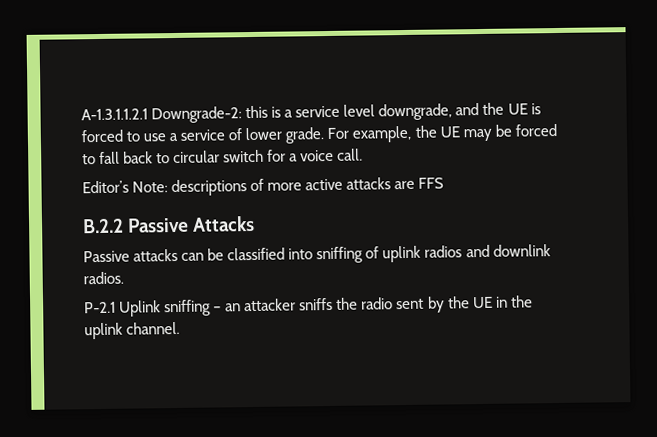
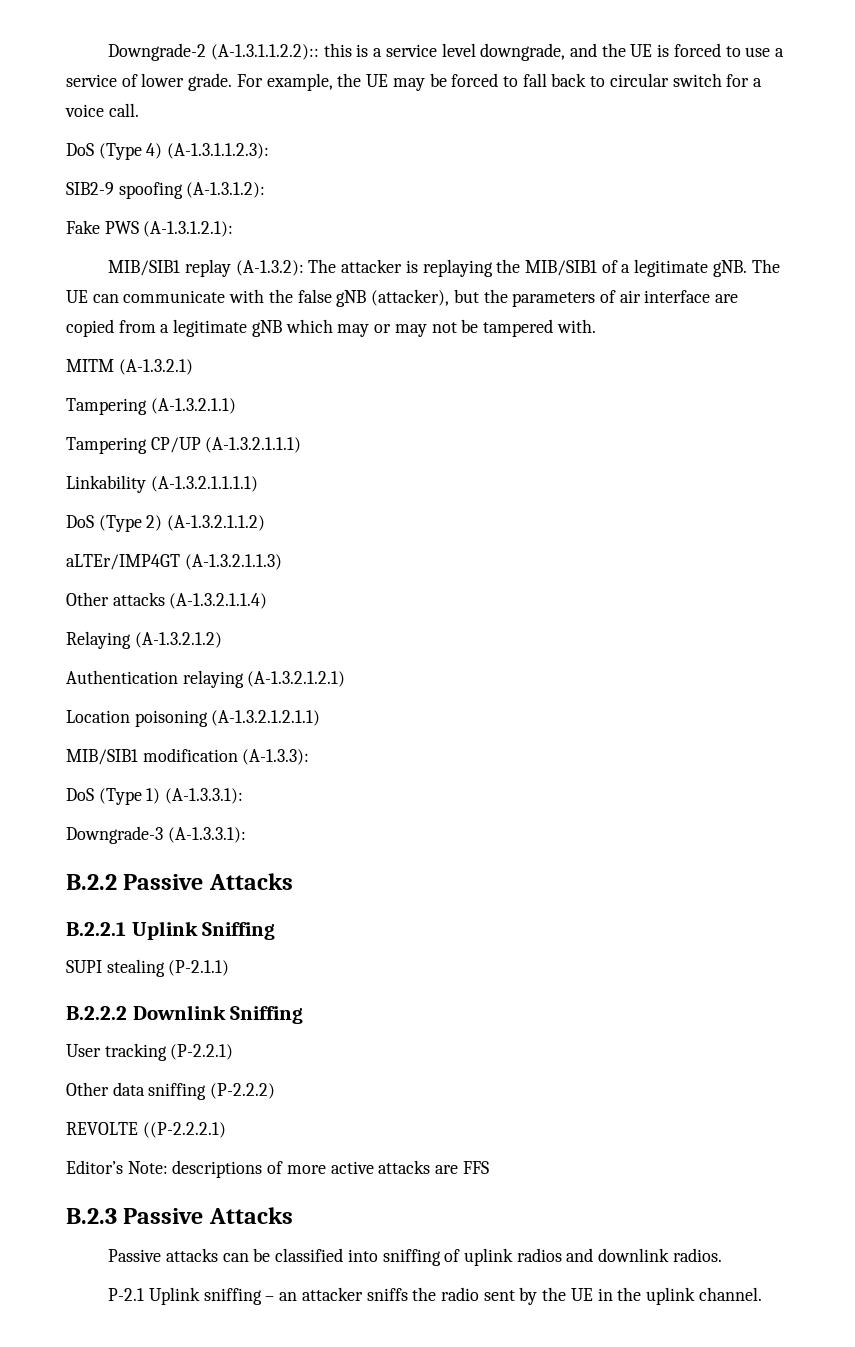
[81,106,243,124] A-1.3.1.1.2.1 Downgrade-2: -> [108,43,319,61] Downgrade-2 (A-1.3.1.1.2.2)::
(364, 154) none -> [66,143,270,160] [66,182,266,199] [66,220,234,237] [108,259,780,277] [66,289,739,307] [66,319,596,337] [66,359,193,375] [66,398,236,415] [66,437,302,454] [66,475,258,493] [66,515,266,532] [66,554,282,570] [66,592,268,609] [66,631,222,649] [66,670,346,688] [66,710,321,727] [66,748,310,765] [66,788,244,805] [66,826,246,844] [66,873,293,890] [66,921,276,940] [66,959,230,977] [66,1005,304,1024] [66,1043,234,1061] [66,1082,276,1100] [66,1122,226,1138] // DoS (Type 4) (A-1.3.1.1.2.3): // SIB2-9 spoofing (A-1.3.1.2): // Fake PWS (A-1.3.1.2.1): // MIB/SIB1 replay (A-1.3.2): The attacker is replaying the MIB/SIB1 of a legitimate gNB. The UE can communicate with the false gNB (attacker), but the parameters of air interface are copied from a legitimate gNB which may or may not be tampered with. // MITM (A-1.3.2.1) // Tampering (A-1.3.2.1.1) // Tampering CP/UP (A-1.3.2.1.1.1) // Linkability (A-1.3.2.1.1.1.1) // DoS (Type 2) (A-1.3.2.1.1.2) // aLTEr/IMP4GT (A-1.3.2.1.1.3) // Other attacks (A-1.3.2.1.1.4) // Relaying (A-1.3.2.1.2) // Authentication relaying (A-1.3.2.1.2.1) // Location poisoning (A-1.3.2.1.2.1.1) // MIB/SIB1 modification (A-1.3.3): // DoS (Type 1) (A-1.3.3.1): // Downgrade-3 (A-1.3.3.1): // B.2.2 Passive Attacks // B.2.2.1 Uplink Sniffing // SUPI stealing (P-2.1.1) // B.2.2.2 Downlink Sniffing // User tracking (P-2.2.1) // Other data sniffing (P-2.2.2) // REVOLTE ((P-2.2.2.1)
[82,218,124,234] B.2.2 -> [66,1208,117,1224] B.2.3

